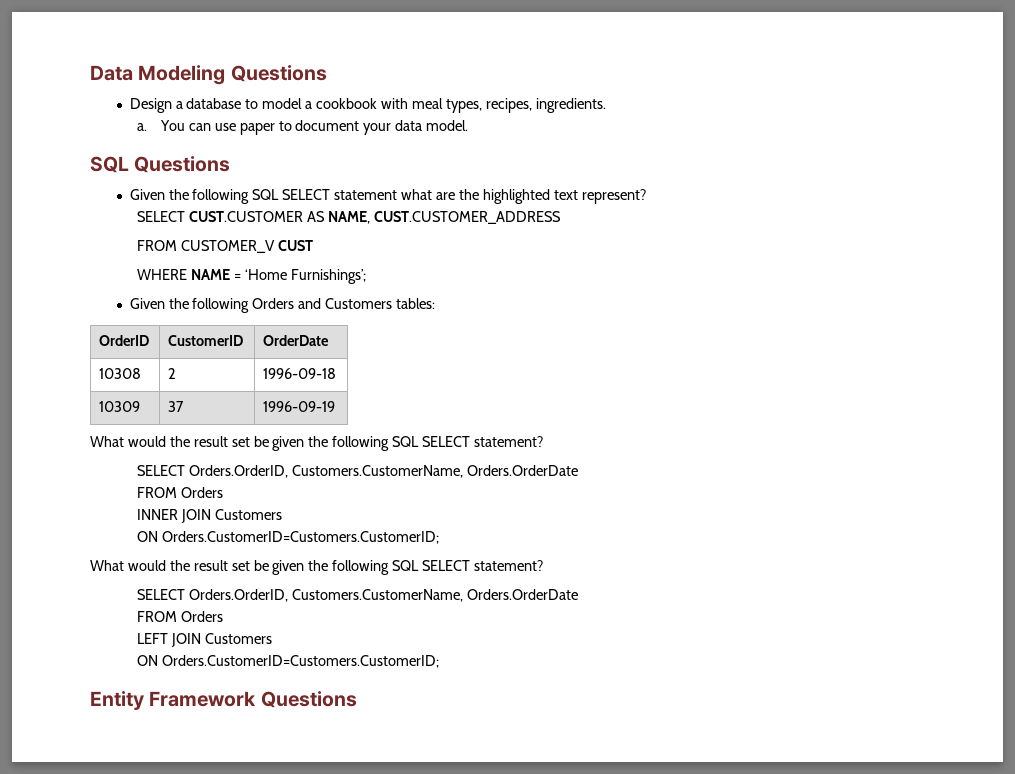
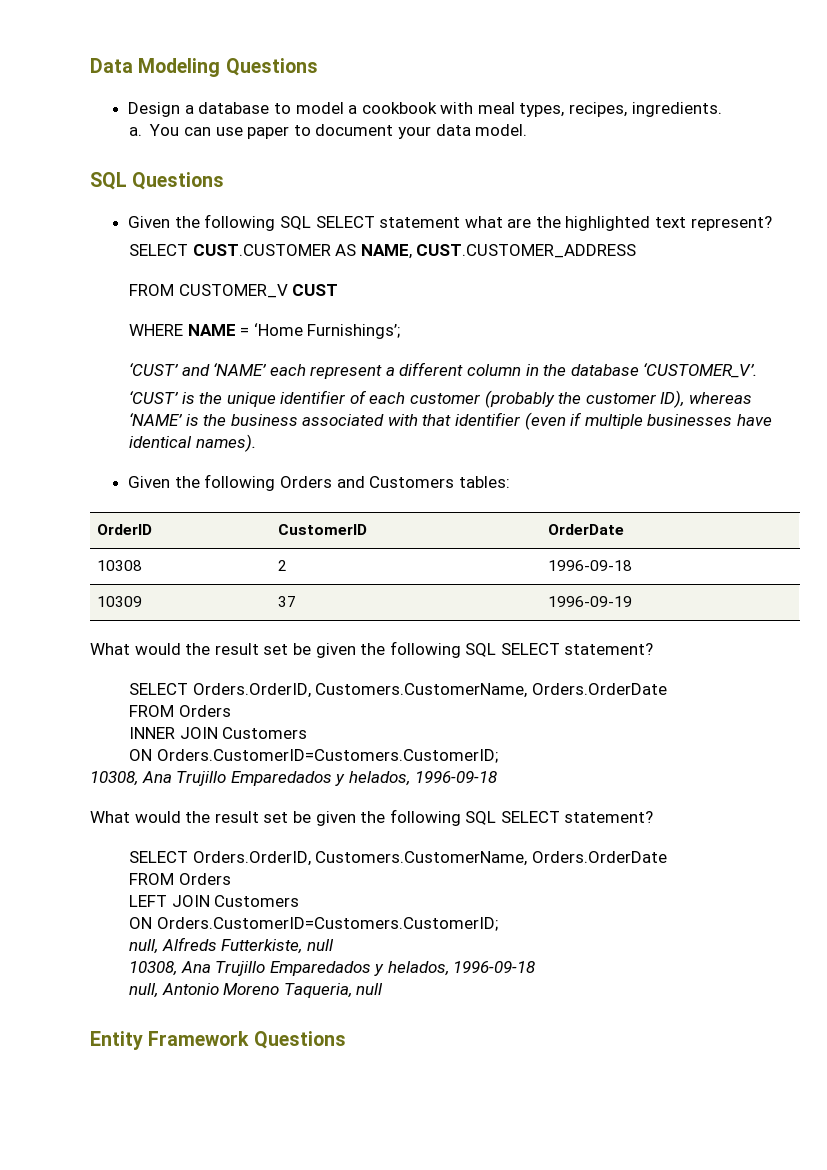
(366, 276) none -> [128,362,758,379] [128,390,752,408] [128,412,772,430] [128,434,256,452] // ‘CUST’ and ‘NAME’ each represent a different column in the database ‘CUSTOMER_V’. // ‘CUST’ is the unique identifier of each customer (probably the customer ID), whereas ‘NAME’ is the business associated with that identifier (even if multiple businesses have identical names).
(440, 537) none -> [90,771,497,786] // 10308, Ana Trujillo Emparedados y helados, 1996-09-18
(440, 661) none -> [128,937,334,954] [128,961,536,976] [128,983,384,998] // null, Alfreds Futterkiste, null // 10308, Ana Trujillo Emparedados y helados, 1996-09-18 // null, Antonio Moreno Taqueria, null

